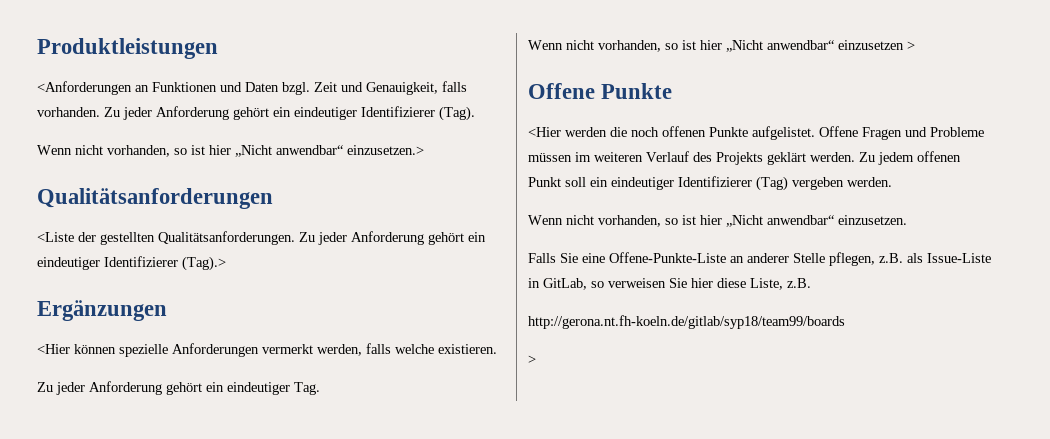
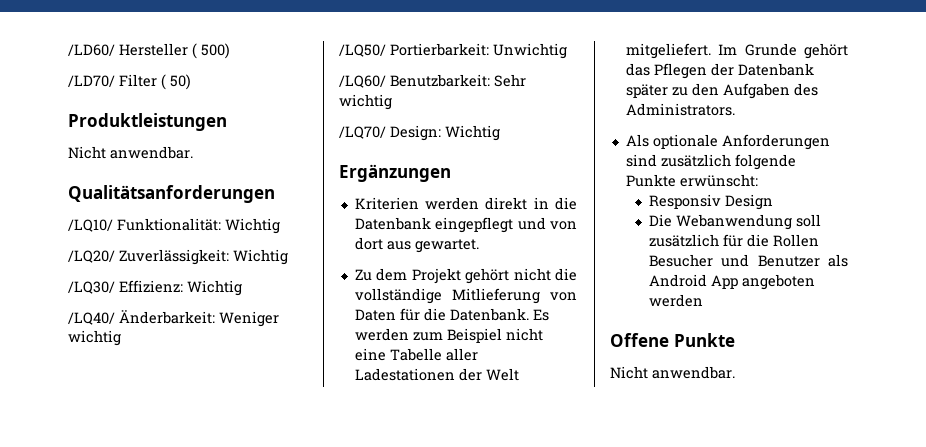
[37,38,218,59] [37,81,467,95] [37,106,475,121] [37,145,424,157] [37,188,273,209] [37,231,486,245] [37,256,226,271] [37,300,167,321] [37,343,497,357] [37,381,320,395] [528,40,915,52] [528,83,673,99] [528,126,984,140] [528,151,961,165] [528,176,892,191] [528,215,907,227] [528,252,991,266] [528,278,811,290] [528,315,845,329] [528,355,536,364] Produktleistungen // <Anforderungen an Funktionen und Daten bzgl. Zeit und Genauigkeit, falls vorhanden. Zu jeder Anforderung gehört ein eindeutiger Identifizierer (Tag). // Wenn nicht vorhanden, so ist hier „Nicht anwendbar“ einzusetzen.> // Qualitätsanforderungen // <Liste der gestellten Qualitätsanforderungen. Zu jeder Anforderung gehört ein eindeutiger Identifizierer (Tag).> // Ergänzungen // <Hier können spezielle Anforderungen vermerkt werden, falls welche existieren. // Zu jeder Anforderung gehört ein eindeutiger Tag. // Wenn nicht vorhanden, so ist hier „Nicht anwendbar“ einzusetzen > // Offene Punkte // <Hier werden die noch offenen Punkte aufgelistet. Offene Fragen und Probleme müssen im weiteren Verlauf des Projekts geklärt werden. Zu jedem offenen Punkt soll ein eindeutiger Identifizierer (Tag) vergeben werden. // Wenn nicht vorhanden, so ist hier „Nicht anwendbar“ einzusetzen. // Falls Sie eine Offene-Punkte-Liste an anderer Stelle pflegen, z.B. als Issue-Liste in GitLab, so verweisen Sie hier diese Liste, z.B. // http://gerona.nt.fh-koeln.de/gitlab/syp18/team99/boards // > -> [68,43,230,59] [68,74,191,90] [68,113,227,131] [68,146,193,159] [68,185,275,203] [68,218,280,234] [68,249,288,265] [68,280,242,296] [68,310,279,327] [68,330,121,346] [339,43,567,59] [339,74,526,88] [339,94,392,110] [339,125,500,141] [339,164,451,182] [354,197,577,210] [354,217,577,233] [354,237,479,253] [354,268,577,284] [354,288,577,304] [354,308,549,321] [354,328,543,343] [354,348,478,361] [354,368,519,381] [625,43,848,59] [625,63,814,79] [625,83,818,99] [625,103,735,116] [625,134,830,150] [625,154,796,170] [625,174,758,187] [649,194,774,210] [649,214,822,230] [649,234,820,247] [649,254,848,267] [649,274,816,290] [649,294,704,307] [610,333,735,347] [610,366,735,379] /LD60/ Hersteller ( 500) // /LD70/ Filter ( 50) // Produktleistungen // Nicht anwendbar. // Qualitätsanforderungen // /LQ10/ Funktionalität: Wichtig // /LQ20/ Zuverlässigkeit: Wichtig // /LQ30/ Effizienz: Wichtig // /LQ40/ Änderbarkeit: Weniger wichtig // /LQ50/ Portierbarkeit: Unwichtig // /LQ60/ Benutzbarkeit: Sehr wichtig // /LQ70/ Design: Wichtig // Ergänzungen // Kriterien werden direkt in die Datenbank eingepflegt und von dort aus gewartet. // Zu dem Projekt gehört nicht die vollständige Mitlieferung von Daten für die Datenbank. Es werden zum Beispiel nicht eine Tabelle aller Ladestationen der Welt mitgeliefert. Im Grunde gehört das Pflegen der Datenbank später zu den Aufgaben des Administrators. // Als optionale Anforderungen sind zusätzlich folgende Punkte erwünscht: // Responsiv Design // Die Webanwendung soll zusätzlich für die Rollen Besucher und Benutzer als Android App angeboten werden // Offene Punkte // Nicht anwendbar.

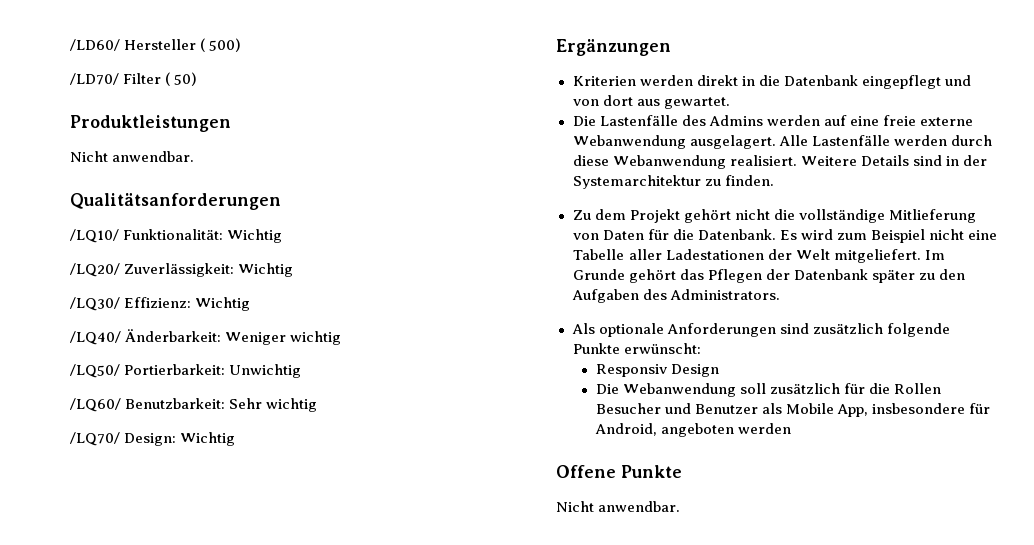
(479, 246) none -> [572,115,973,126] [572,135,992,149] [572,155,987,169] [572,175,774,189] // Die Lastenfälle des Admins werden auf eine freie externe Webanwendung ausgelagert. Alle Lastenfälle werden durch diese Webanwendung realisiert. Weitere Details sind in der Systemarchitektur zu finden.
[354,328,409,341] werden -> [800,229,833,240] wird
[649,274,739,289] Android App -> [786,403,991,417] [594,423,657,436] Mobile App, insbesondere für Android,

